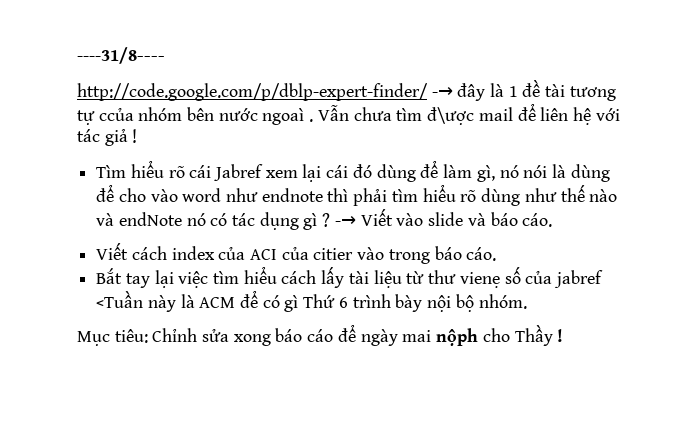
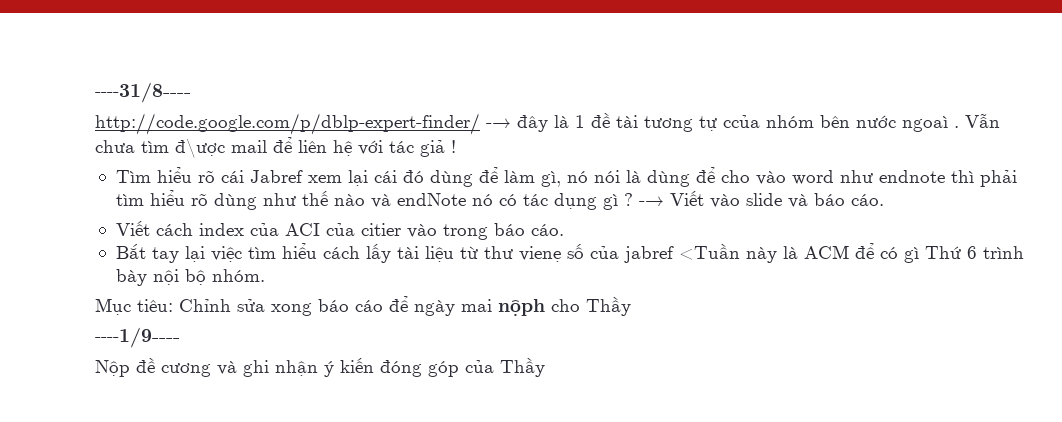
[557,329,564,342] ! -> [94,327,180,348] [94,357,545,377] // ----1/9---- // Nộp đề cương và ghi nhận ý kiến đóng góp của Thầy

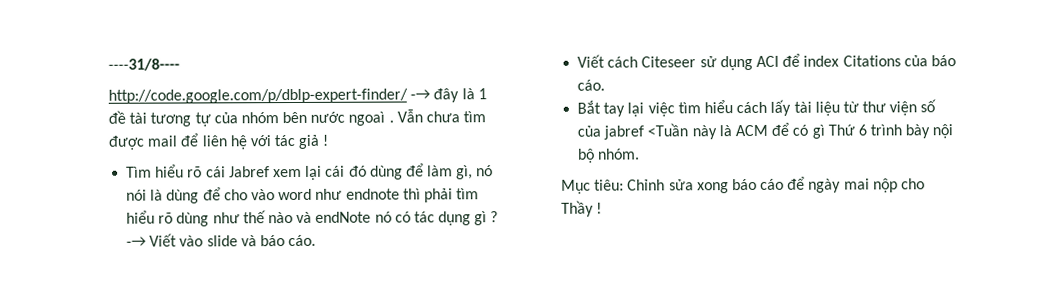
[722,115,760,128] ccủa -> [213,112,238,124] của
[174,138,225,158] đ\ược -> [107,135,144,150] được
[198,223,488,240] index của ACI của citier vào trong -> [641,53,928,71] Citeseer sử dụng ACI để index Citations của
[518,246,561,262] vienẹ -> [889,101,918,116] viện
[497,299,545,316] nộph -> [872,178,898,193] nộp
[94,327,180,348] [94,357,545,377] // ----1/9---- // Nộp đề cương và ghi nhận ý kiến đóng góp của Thầy -> [596,202,603,214] !

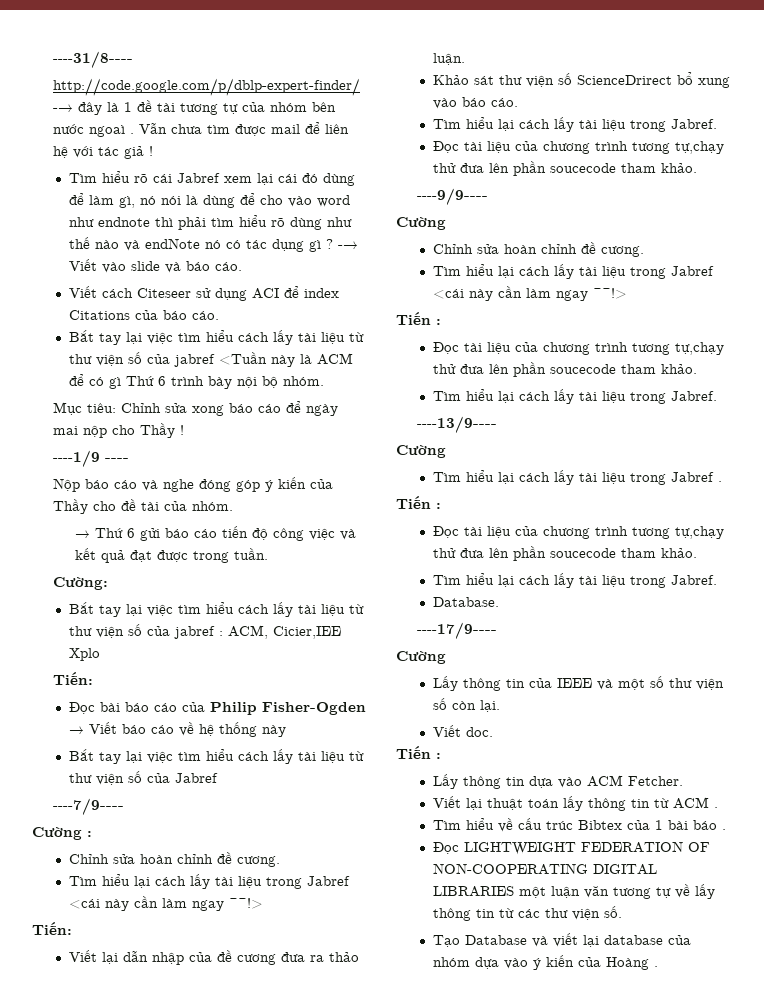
(603, 208) none -> [53,450,130,467] [53,477,334,492] [53,499,234,514] [74,526,356,541] [74,548,268,563] [53,577,109,590] [69,602,365,617] [69,624,342,639] [69,648,101,661] [53,672,94,685] [69,702,367,715] [69,722,287,737] [69,749,365,764] [69,771,219,785] [53,798,125,815] [32,827,92,840] [69,852,281,867] [69,874,351,889] [69,896,264,911] [32,922,72,935] [69,950,360,965] [433,53,466,65] [433,72,731,88] [433,97,519,109] [433,117,718,132] [433,141,725,154] [433,161,698,176] [417,188,489,205] [396,217,446,230] [433,242,645,257] [433,264,715,279] [433,286,628,301] [396,312,441,325] [433,342,725,355] [433,362,698,377] [433,389,718,404] [417,416,498,433] [396,445,446,458] [433,470,723,485] [396,496,441,509] [433,526,725,539] [433,546,698,561] [433,573,718,588] [433,597,500,607] [417,622,498,639] [396,651,446,664] [433,676,725,691] [433,698,501,712] [433,725,494,737] [396,746,441,759] [433,774,684,789] [433,796,719,811] [433,818,727,832] [433,841,711,855] [433,863,658,875] [433,884,716,899] [433,906,623,921] [433,933,692,947] [433,955,659,970] // ----1/9 ---- // Nộp báo cáo và nghe đóng góp ý kiến của Thầy cho đề tài của nhóm. // → Thứ 6 gửi báo cáo tiến độ công việc và kết quả đạt được trong tuần. // Cường: // Bắt tay lại việc tìm hiểu cách lấy tài liệu từ thư viện số của jabref : ACM, Cicier,IEE Xplo // Tiến: // Đọc bài báo cáo của Philip Fisher-Ogden → Viết báo cáo về hệ thống này // Bắt tay lại việc tìm hiểu cách lấy tài liệu từ thư viện số của Jabref // ----7/9---- // Cường : // Chỉnh sửa hoàn chỉnh đề cương. // Tìm hiểu lại cách lấy tài liệu trong Jabref <cái này cần làm ngay ~~!> // Tiến: // Viết lại dẫn nhập của đề cương đưa ra thảo luận. // Khảo sát thư viện số ScienceDrirect bổ xung vào báo cáo. // Tìm hiểu lại cách lấy tài liệu trong Jabref. // Đọc tài liệu của chương trình tương tự,chạy thử đưa lên phần soucecode tham khảo. // ----9/9---- // Cường // Chỉnh sửa hoàn chỉnh đề cương. // Tìm hiểu lại cách lấy tài liệu trong Jabref <cái này cần làm ngay ~~!> // Tiến : // Đọc tài liệu của chương trình tương tự,chạy thử đưa lên phần soucecode tham khảo. // Tìm hiểu lại cách lấy tài liệu trong Jabref. // ----13/9---- // Cường // Tìm hiểu lại cách lấy tài liệu trong Jabref . // Tiến : // Đọc tài liệu của chương trình tương tự,chạy thử đưa lên phần soucecode tham khảo. // Tìm hiểu lại cách lấy tài liệu trong Jabref. // Database. // ----17/9---- // Cường // Lấy thông tin của IEEE và một số thư viện số còn lại. // Viết doc. // Tiến : // Lấy thông tin dựa vào ACM Fetcher. // Viết lại thuật toán lấy thông tin từ ACM . // Tìm hiểu về cấu trúc Bibtex của 1 bài báo . // Đọc LIGHTWEIGHT FEDERATION OF NON-COOPERATING DIGITAL LIBRARIES một luận văn tương tự về lấy thông tin từ các thư viện số. // Tạo Database và viết lại database của nhóm dựa vào ý kiến của Hoàng .

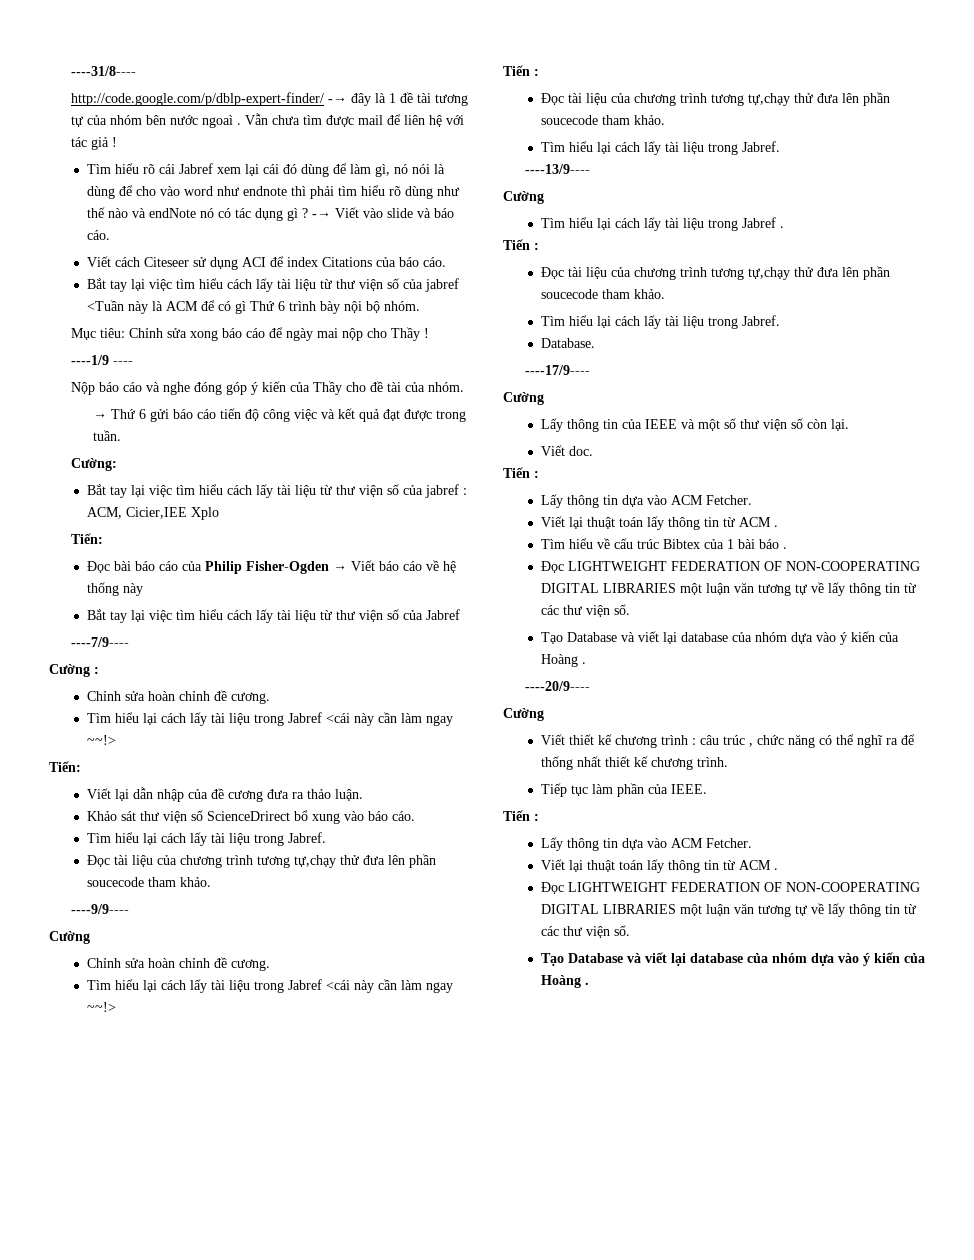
(659, 966) none -> [525,681,591,691] [503,708,544,721] [540,734,915,748] [540,756,728,770] [540,783,707,797] [503,810,539,821] [540,837,752,851] [540,859,778,873] [540,882,920,894] [540,903,916,917] [540,925,630,938] [540,952,925,966] [540,975,589,988] // ----20/9---- // Cường // Viết thiết kế chương trình : câu trúc , chức năng có thể nghĩ ra để thống nhất thiết kế chương trình. // Tiếp tục làm phần của IEEE. // Tiến : // Lấy thông tin dựa vào ACM Fetcher. // Viết lại thuật toán lấy thông tin từ ACM . // Đọc LIGHTWEIGHT FEDERATION OF NON-COOPERATING DIGITAL LIBRARIES một luận văn tương tự về lấy thông tin từ các thư viện số. // Tạo Database và viết lại database của nhóm dựa vào ý kiến của Hoàng .

